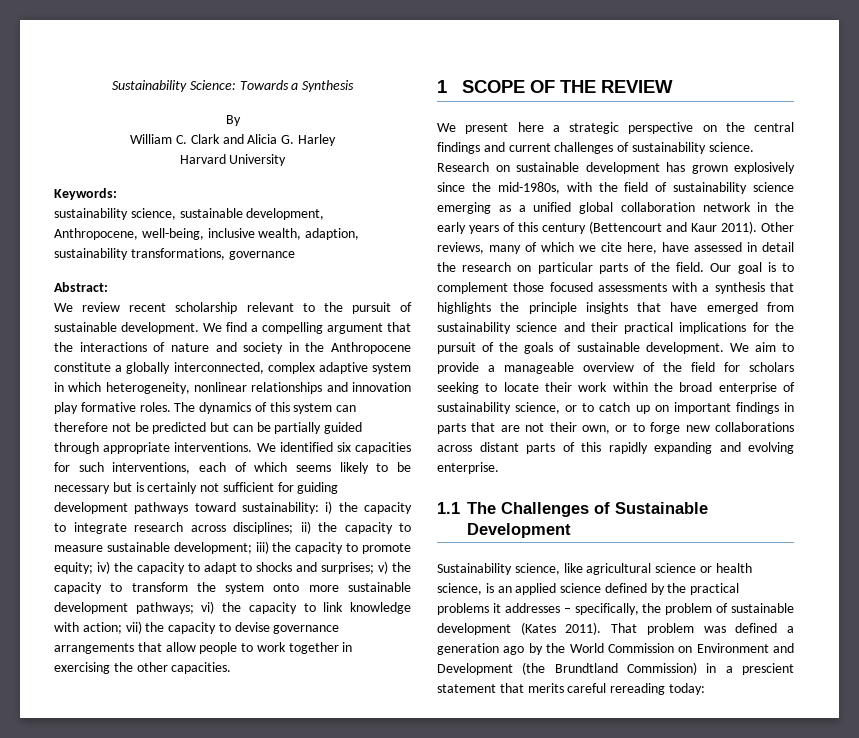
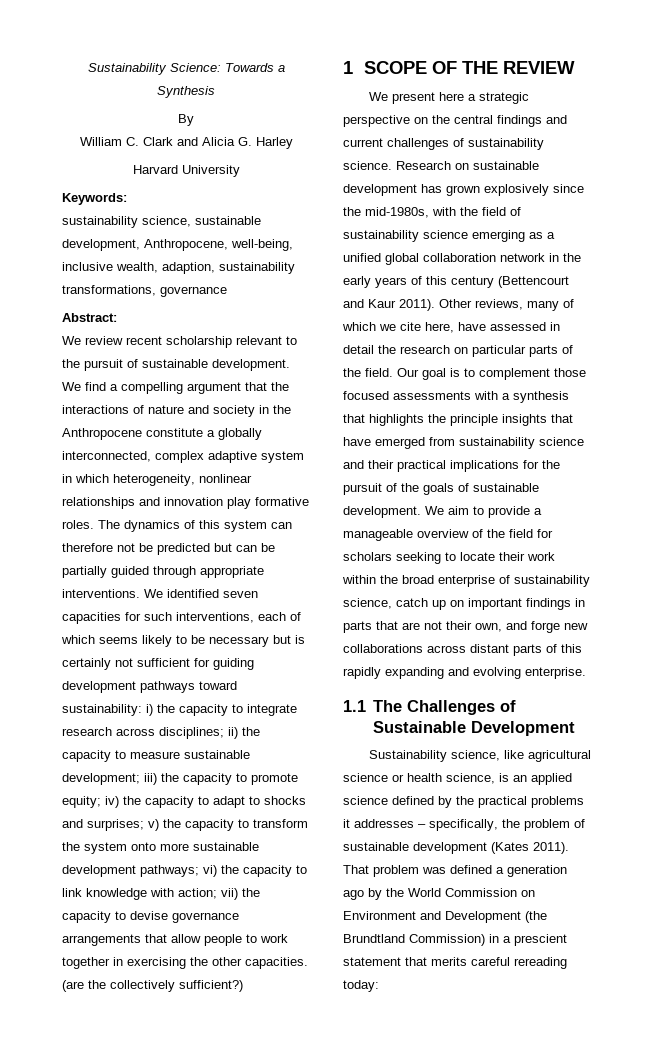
[336,442,351,452] six -> [223,591,258,598] seven
(232, 668) none -> [62,980,243,992] (are the collectively sufficient?)
[565,403,595,412] or to -> (392, 603) none
[615,423,645,432] or to -> [506,621,527,630] and

